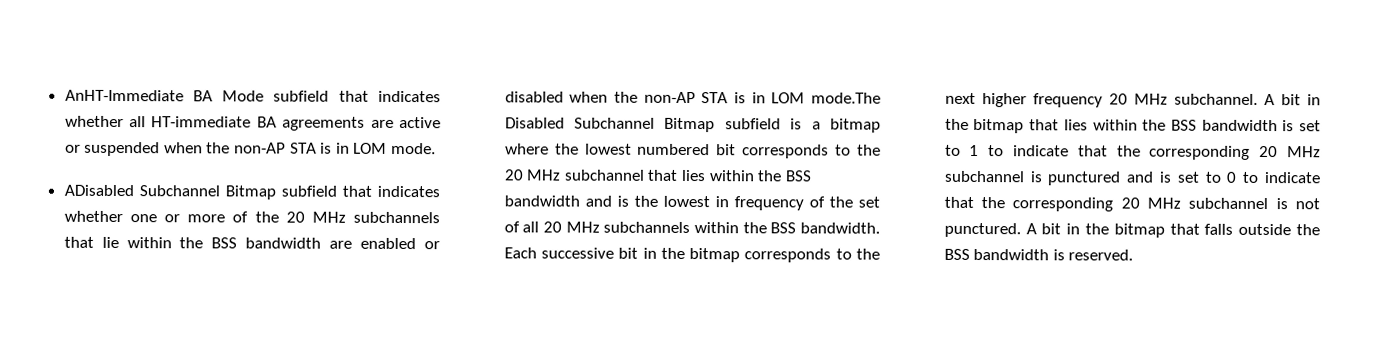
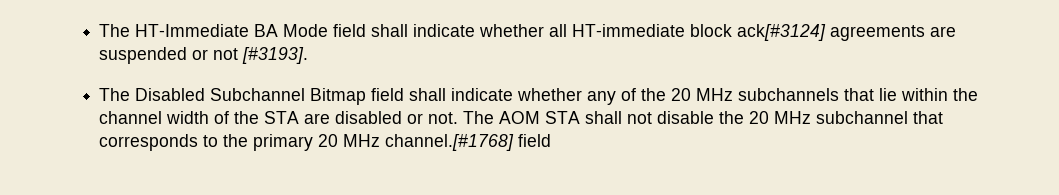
[64,89,441,103] [64,115,441,131] [64,141,437,157] [63,184,440,200] [63,210,226,223] AnHT-Immediate BA Mode subfield that indicates whether all HT-immediate BA agreements are active or suspended when the non-AP STA is in LOM mode. // ADisabled Subchannel Bitmap subfield that indicates whether one or more -> [99,24,957,41] [99,47,309,64] [99,88,617,105] The HT-Immediate BA Mode field shall indicate whether all HT-immediate block ack[#3124] agreements are suspended or not [#3193]. // The Disabled Subchannel Bitmap field shall indicate whether any
[211,237,441,250] [504,91,881,104] [504,117,881,133] [504,143,852,159] BSS bandwidth are enabled or disabled when the non-AP STA is in LOM mode.The Disabled Subchannel Bitmap subfield is a bitmap where the lowest numbered bit corresponds to -> [99,111,715,124] channel width of the STA are disabled or not. The AOM STA shall not disable
[681,169,812,182] [503,195,880,211] [503,221,880,234] [503,247,880,263] [944,92,1321,108] [944,118,1321,134] [944,144,1321,160] [943,170,1321,186] [943,196,1320,212] [943,222,1320,238] [943,248,1134,261] lies within the BSS bandwidth and is the lowest in frequency of the set of all 20 MHz subchannels within the BSS bandwidth. Each successive bit in the bitmap corresponds to the next higher frequency 20 MHz subchannel. A bit in the bitmap that lies within the BSS bandwidth is set to 1 to indicate that the corresponding 20 MHz subchannel is punctured and is set to 0 to indicate that the corresponding 20 MHz subchannel is not punctured. A bit in the bitmap that falls outside the BSS bandwidth is reserved. -> [99,134,552,151] corresponds to the primary 20 MHz channel.[#1768] field

